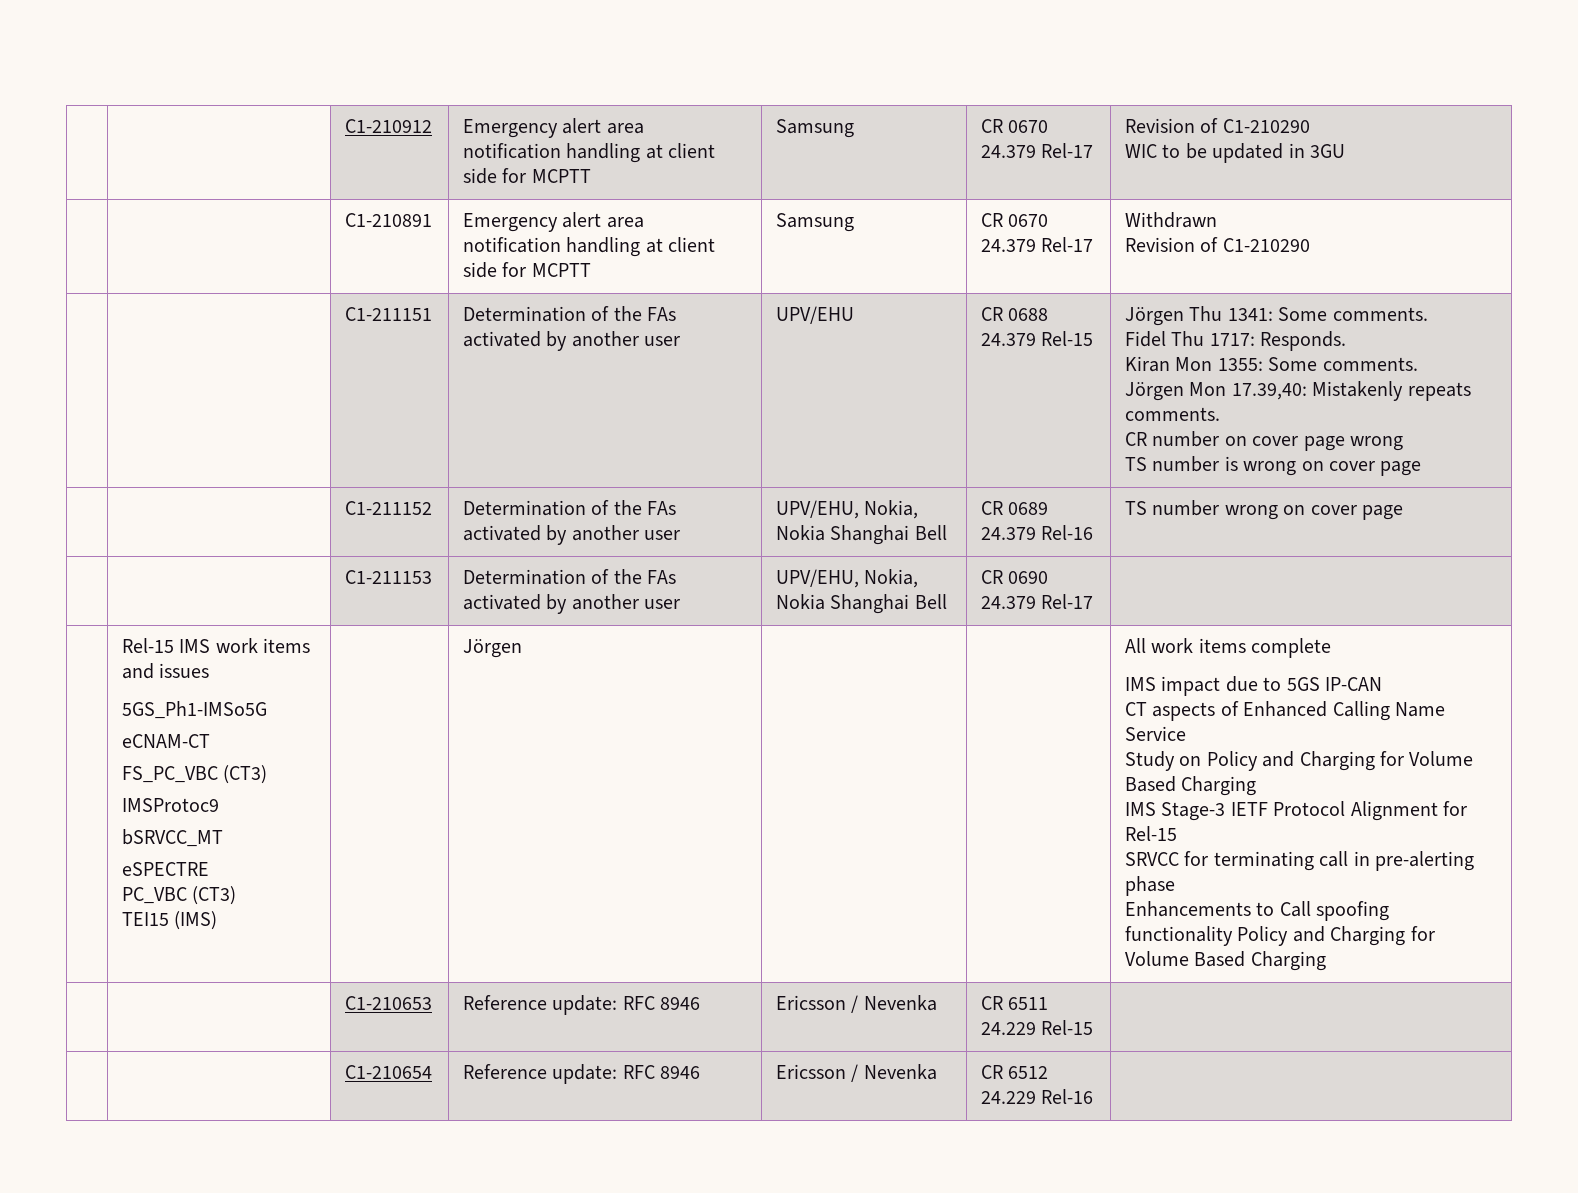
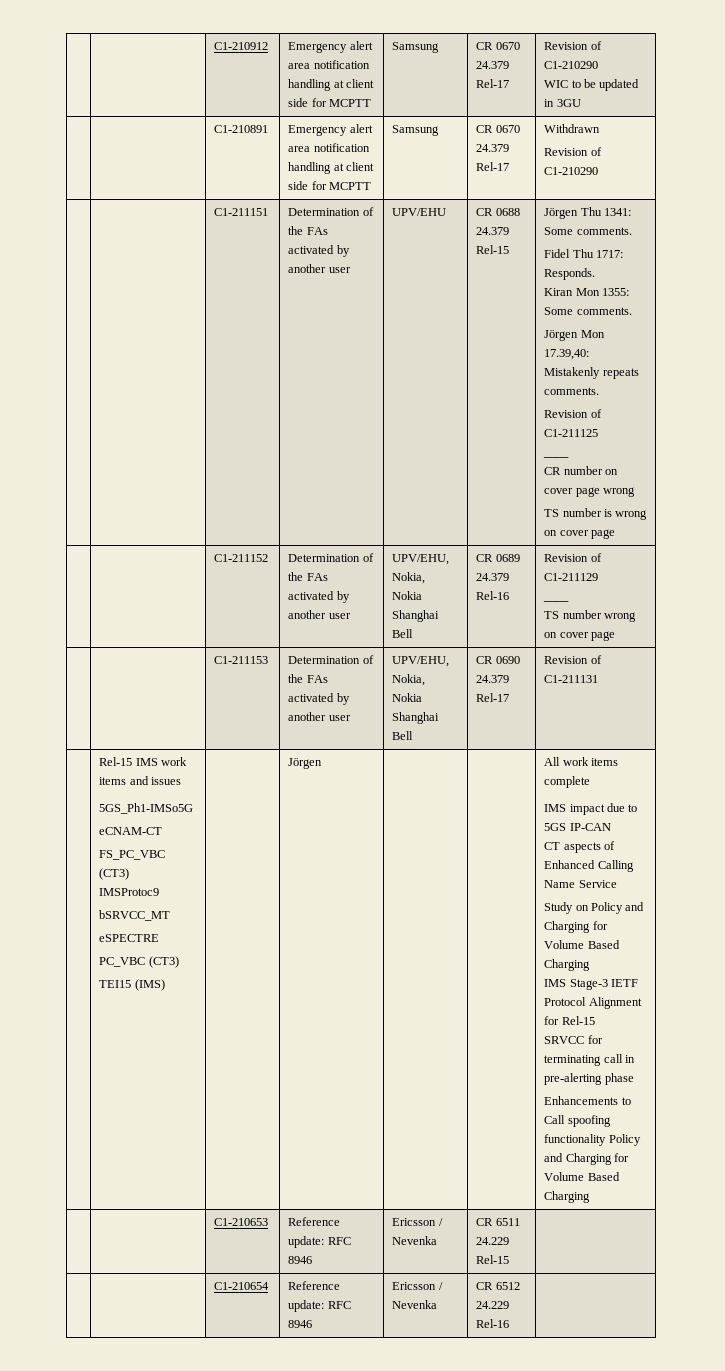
(1220, 414) none -> [544,409,602,418] [544,429,599,437] [543,456,570,458] // Revision of C1-211125 // ____
(1094, 532) none -> [544,553,602,562] [544,573,599,581] [543,600,570,602] Revision of C1-211129 // ____ //
(1094, 601) none -> [544,655,602,664] [544,675,599,683] Revision of C1-211131

